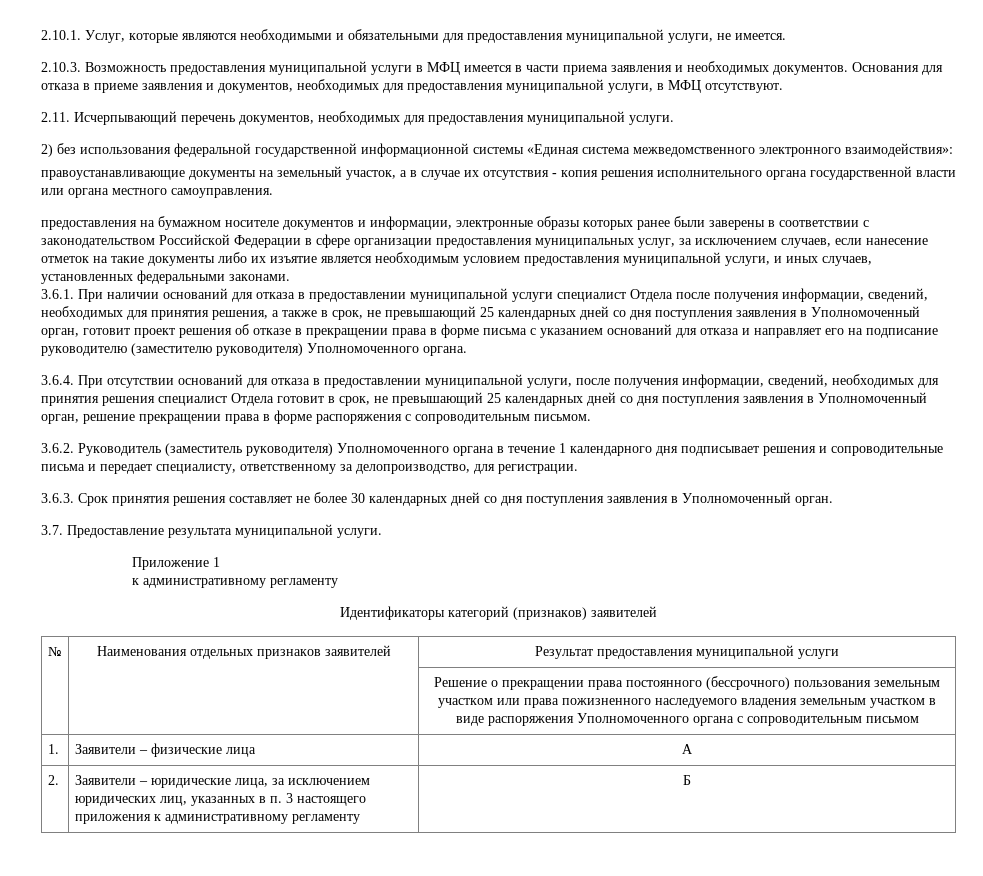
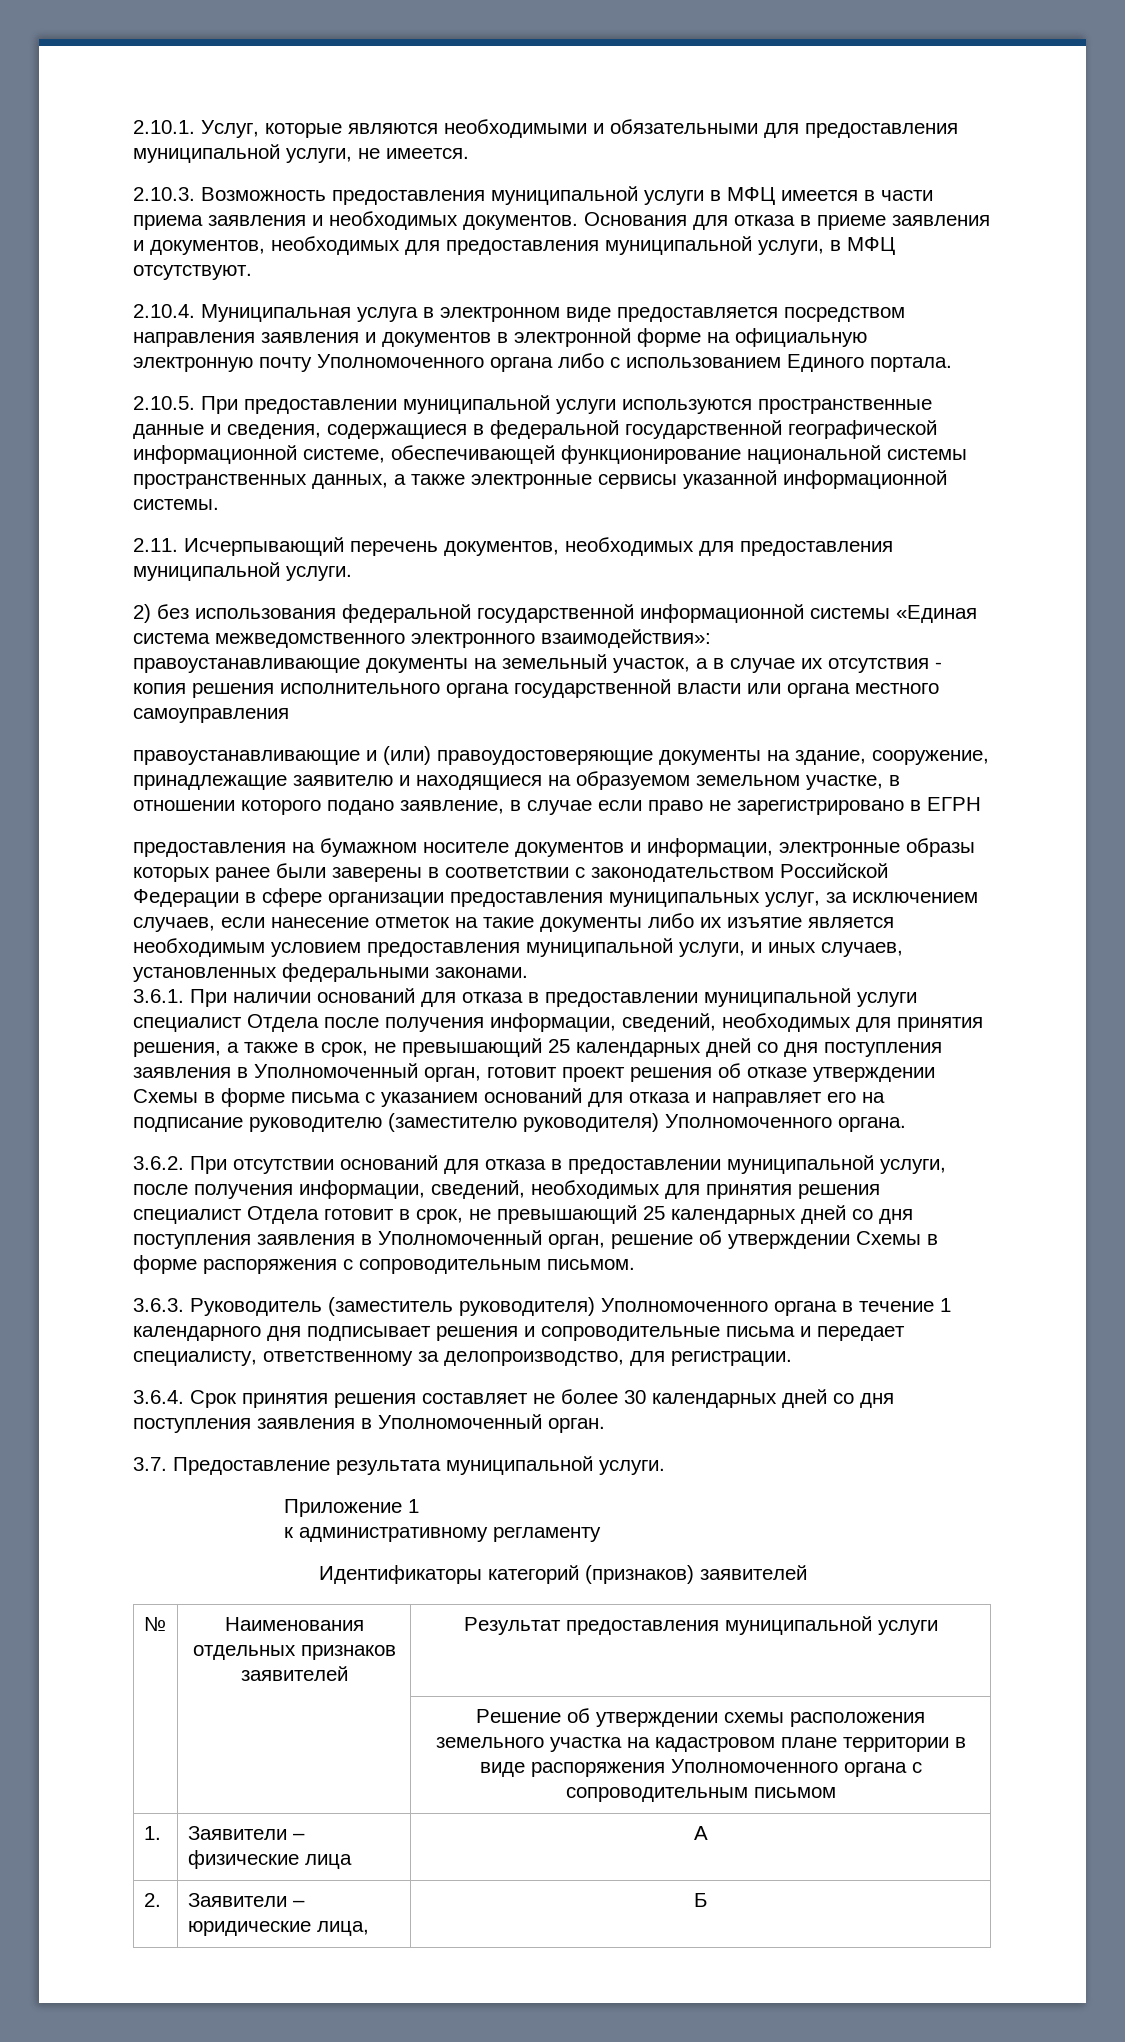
(783, 88) none -> [133,304,905,322] [133,328,867,347] [133,353,952,372] [133,395,932,414] [133,420,937,439] [133,445,967,464] [133,470,947,489] [133,499,219,510] // 2.10.4. Муниципальная услуга в электронном виде предоставляется посредством направления заявления и документов в электронной форме на официальную электронную почту Уполномоченного органа либо с использованием Единого портала. // 2.10.5. При предоставлении муниципальной услуги используются пространственные данные и сведения, содержащиеся в федеральной государственной географической информационной системе, обеспечивающей функционирование национальной системы пространственных данных, а также электронные сервисы указанной информационной системы.
[171,188,273,198] самоуправления. -> [133,708,289,723] [133,746,989,765] [133,771,900,790] [133,797,981,815] самоуправления // правоустанавливающие и (или) правоудостоверяющие документы на здание, сооружение, принадлежащие заявителю и находящиеся на образуемом земельном участке, в отношении которого подано заявление, в случае если право не зарегистрировано в ЕГРН
[295,328,427,338] в прекращении права -> [813,1067,935,1082] [133,1089,198,1103] утверждении Схемы
[41,375,74,385] 3.6.4. -> [133,1156,184,1170] 3.6.2.
[139,414,260,424] прекращении права -> [699,1230,921,1249] об утверждении Схемы
[41,443,74,453] 3.6.2. -> [133,1298,184,1312] 3.6.3.
[41,493,74,503] 3.6.3. -> [133,1390,184,1404] 3.6.4.
[491,676,940,690] [438,698,925,708] о прекращении права постоянного (бессрочного) пользования земельным участком или права пожизненного наследуемого владения земельным участком -> [567,1708,926,1727] [435,1737,949,1752] об утверждении схемы расположения земельного участка на кадастровом плане территории
[271,778,370,785] [74,793,366,806] [74,814,360,824] за исключением юридических лиц, указанных в п. 3 настоящего приложения к административному регламенту -> (369, 1928) none

